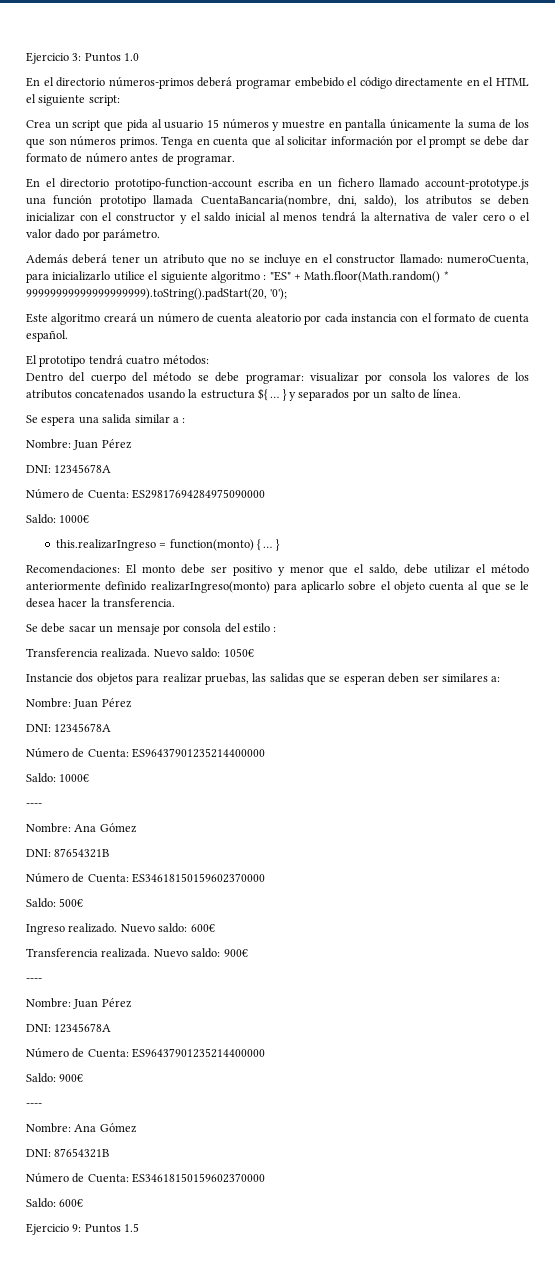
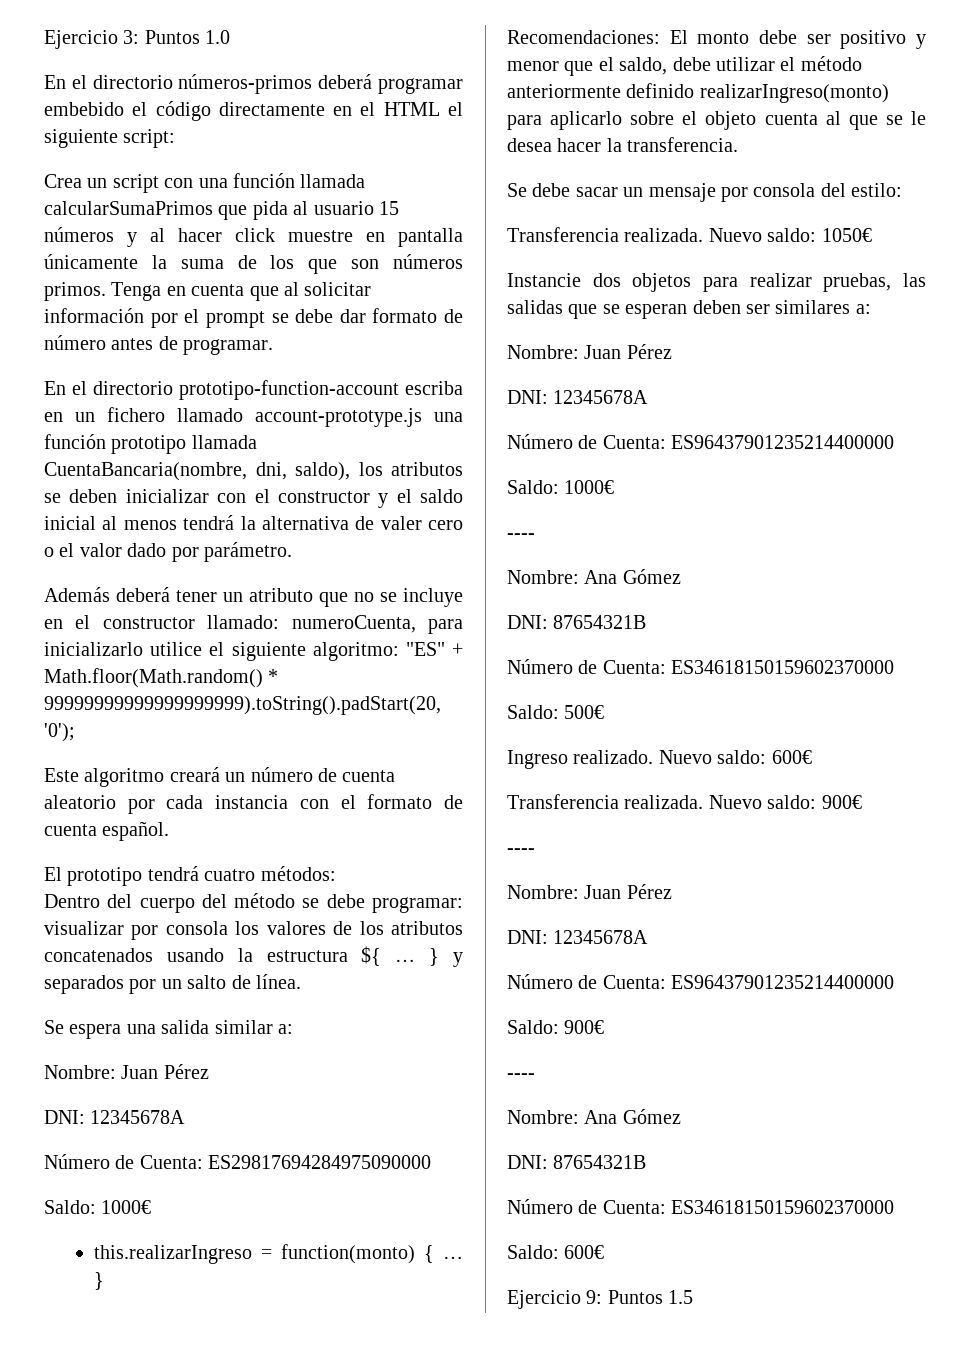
(101, 125) none -> [164,173,366,188] [44,201,213,215] con una función llamada calcularSumaPrimos
(280, 126) none -> [150,228,275,242] al hacer click
[210,271,267,283] algoritmo : -> [312,642,399,661] algoritmo:
[172,417,186,423] a : -> [278,1024,293,1034] a:
[243,623,277,632] estilo : -> [851,183,903,197] estilo:

